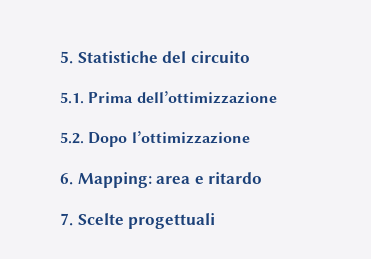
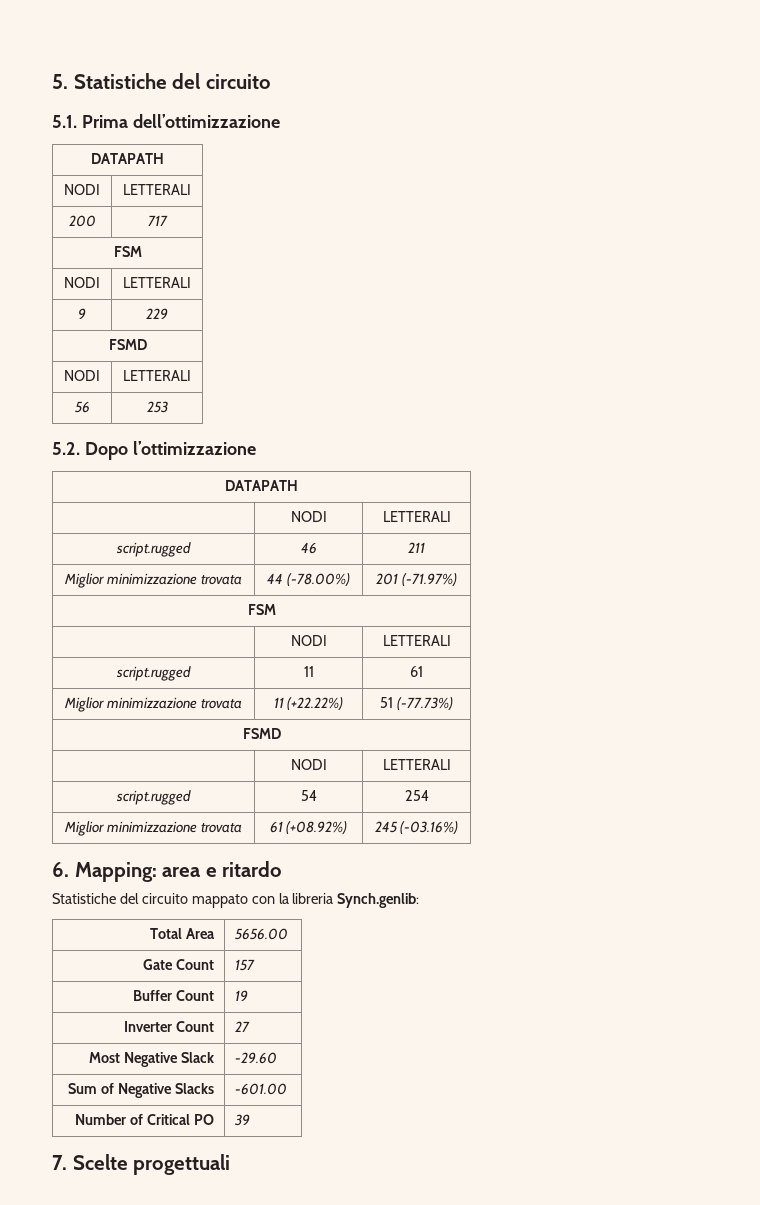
[60,131,250,147] // 5.2. Dopo l’ottimizzazione -> [91,153,164,164] [64,184,100,195] [123,184,191,195] [68,215,96,227] [147,215,168,226] [113,246,142,257] [64,277,100,288] [123,277,191,288] [78,308,86,319] [146,308,168,319] [108,339,147,350] [64,370,100,381] [123,370,191,381] [74,401,90,413] [146,401,168,413] [52,441,256,460] [225,480,298,491] [290,511,327,522] [382,511,451,522] [115,542,191,557] [300,542,317,554] [408,542,425,553] [64,573,242,588] [267,573,350,586] [376,573,457,586] [247,604,276,615] [290,635,327,646] [382,635,451,646] [115,666,191,681] [303,666,314,677] [410,666,423,677] [64,697,242,712] [273,697,344,710] [380,697,453,710] [242,728,281,739] [290,759,327,770] [382,759,451,770] [115,790,191,805] [300,790,317,801] [404,790,429,801] [64,821,242,836] [269,821,348,834] [374,821,459,834] // DATAPATH // NODI | LETTERALI // 200 | 717 // FSM // NODI | LETTERALI // 9 | 229 // FSMD // NODI | LETTERALI // 56 | 253 // 5.2. Dopo l’ottimizzazione // DATAPATH // | NODI | LETTERALI // script.rugged | 46 | 211 // Miglior minimizzazione trovata | 44 (-78.00%) | 201 (-71.97%) // FSM // | NODI | LETTERALI // script.rugged | 11 | 61 // Miglior minimizzazione trovata | 11 (+22.22%) | 51 (-77.73%) // FSMD // | NODI | LETTERALI // script.rugged | 54 | 254 // Miglior minimizzazione trovata | 61 (+08.92%) | 245 (-03.16%)
(263, 178) none -> [52,893,420,908] [149,928,215,939] [235,928,289,940] [142,959,214,970] [235,959,256,971] [132,990,214,1001] [235,990,249,1001] [123,1021,214,1032] [235,1021,251,1032] [88,1052,214,1067] [235,1052,278,1064] [68,1083,214,1098] [235,1083,288,1095] [75,1114,214,1125] [234,1114,251,1126] // Statistiche del circuito mappato con la libreria Synch.genlib: // Total Area | 5656.00 // Gate Count | 157 // Buffer Count | 19 // Inverter Count | 27 // Most Negative Slack | -29.60 // Sum of Negative Slacks | -601.00 // Number of Critical PO | 39

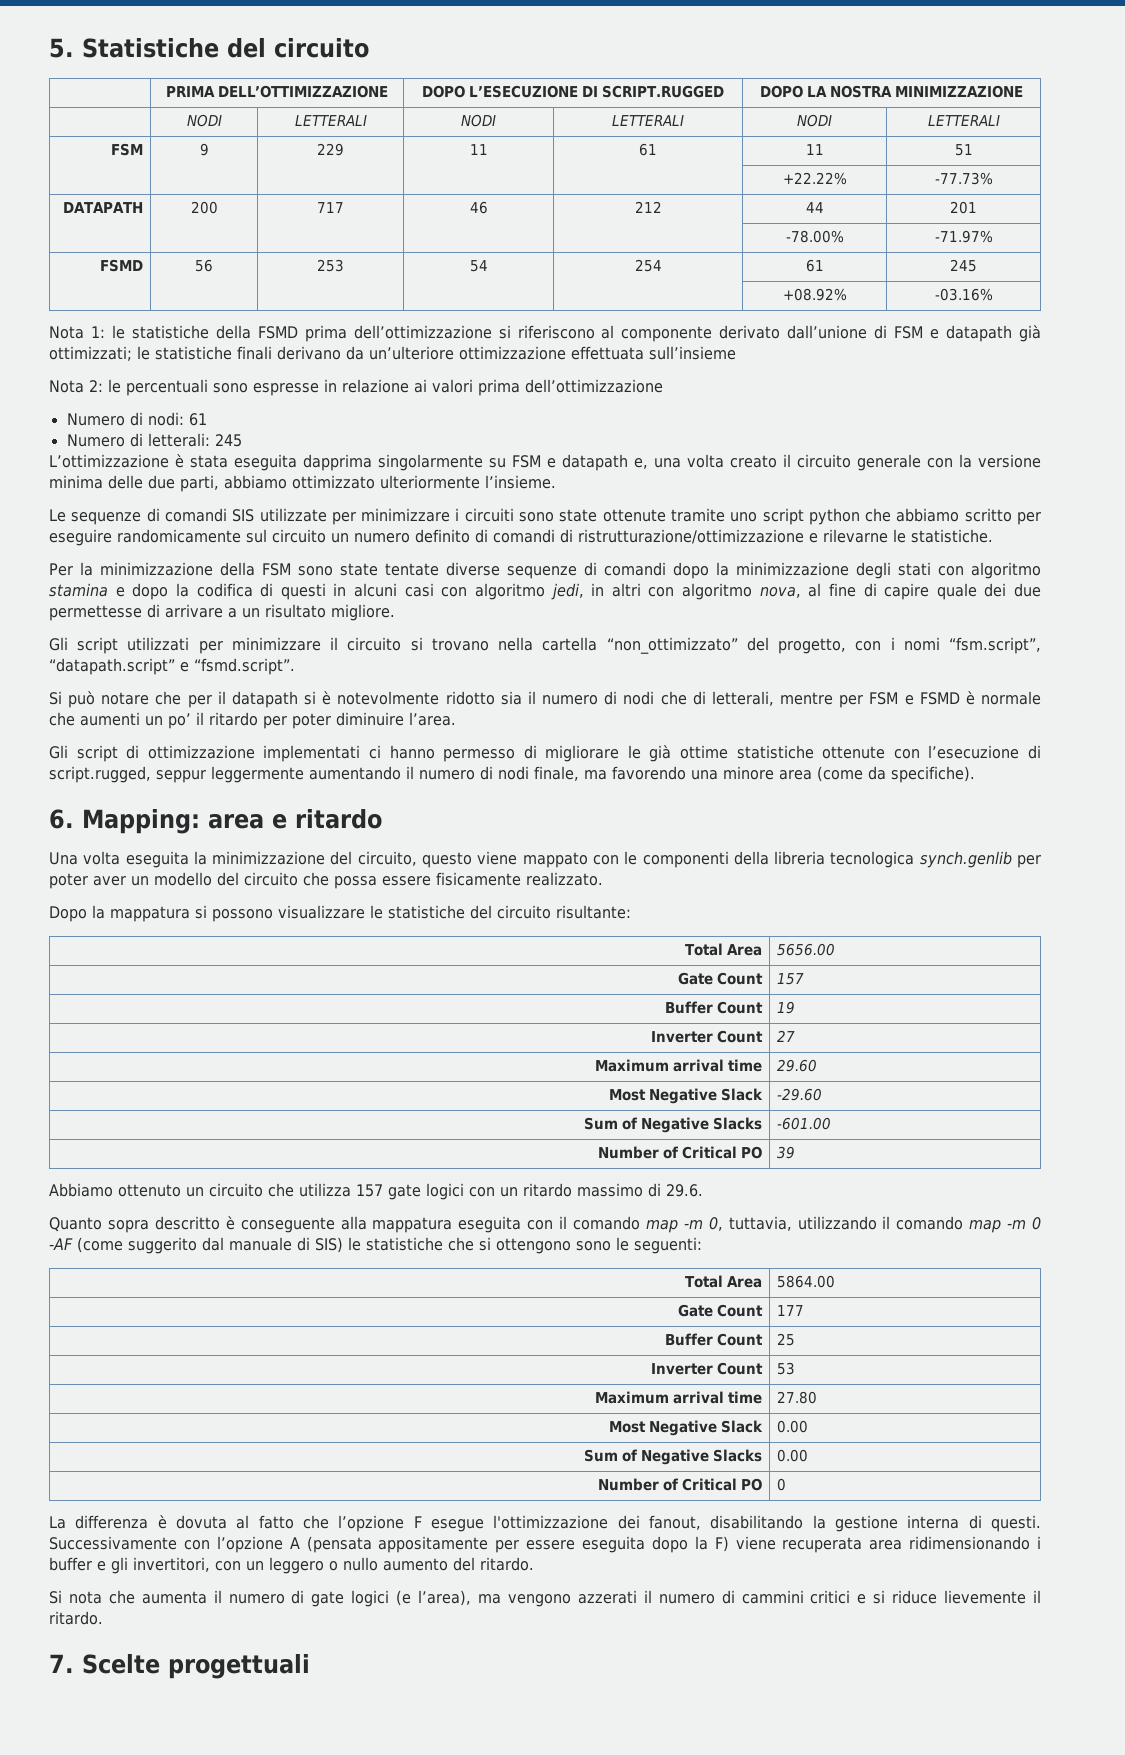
[52,114,280,128] [91,153,164,164] [64,184,100,195] [123,184,191,195] [68,215,96,227] [147,215,168,226] [113,246,142,257] [64,277,100,288] [123,277,191,288] [78,308,86,319] [146,308,168,319] [108,339,147,350] [64,370,100,381] [123,370,191,381] [74,401,90,413] [146,401,168,413] [52,441,256,460] [225,480,298,491] [290,511,327,522] [382,511,451,522] [115,542,191,557] [300,542,317,554] [408,542,425,553] [64,573,242,588] [267,573,350,586] [376,573,457,586] [247,604,276,615] [290,635,327,646] [382,635,451,646] [115,666,191,681] // 5.1. Prima dell’ottimizzazione // DATAPATH // NODI | LETTERALI // 200 | 717 // FSM // NODI | LETTERALI // 9 | 229 // FSMD // NODI | LETTERALI // 56 | 253 // 5.2. Dopo l’ottimizzazione // DATAPATH // | NODI | LETTERALI // script.rugged | 46 | 211 // Miglior minimizzazione trovata | 44 (-78.00%) | 201 (-71.97%) // FSM // | NODI | LETTERALI // script.rugged -> [165,85,389,98] [422,85,724,98] [760,85,1023,98] [186,114,222,127] [294,115,367,126] [461,114,496,127] [612,115,684,126] [797,114,832,127] [927,115,1000,126] [111,143,144,156] [199,143,209,156] [317,143,344,156] // | PRIMA DELL’OTTIMIZZAZIONE | DOPO L’ESECUZIONE DI SCRIPT.RUGGED | DOPO LA NOSTRA MINIMIZZAZIONE // | NODI | LETTERALI | NODI | LETTERALI | NODI | LETTERALI // FSM | 9 | 229
[64,697,242,712] [273,697,344,710] // Miglior minimizzazione trovata | 11 (+22.22%) -> [805,144,824,155] | 11
[396,697,453,710] [242,728,281,739] [290,759,327,770] [382,759,451,770] [115,790,191,805] (-77.73%) // FSMD // | NODI | LETTERALI // script.rugged -> [782,172,847,185] [934,172,993,185] [63,202,144,213] [190,201,218,214] [317,202,344,213] [469,201,488,214] [634,201,662,213] [805,202,824,213] [950,201,977,214] [785,230,844,243] [934,230,993,243] [100,259,144,272] [195,259,214,272] [317,259,344,272] // | | | | | +22.22% | -77.73% // DATAPATH | 200 | 717 | 46 | 212 | 44 | 201 // | | | | | -78.00% | -71.97% // FSMD | 56 | 253
[64,821,242,836] [269,821,348,834] [374,821,459,834] // Miglior minimizzazione trovata | 61 (+08.92%) | 245 (-03.16%) -> [805,259,824,272] [950,259,977,272] [782,288,847,301] [934,288,993,301] [49,325,1041,342] [49,346,736,361] [49,379,663,396] [66,412,207,426] [66,433,242,447] [49,454,1041,471] [49,475,556,492] [49,508,1041,525] [49,529,993,546] [49,562,1041,579] [49,583,1041,600] [49,604,395,621] [49,637,1042,654] [49,658,295,675] [49,691,1041,708] [49,712,456,729] [49,745,1042,762] [49,766,975,783] | 61 | 245 // | | | | | +08.92% | -03.16% // Nota 1: le statistiche della FSMD prima dell’ottimizzazione si riferiscono al componente derivato dall’unione di FSM e datapath già ottimizzati; le statistiche finali derivano da un’ulteriore ottimizzazione effettuata sull’insieme // Nota 2: le percentuali sono espresse in relazione ai valori prima dell’ottimizzazione // Numero di nodi: 61 // Numero di letterali: 245 // L’ottimizzazione è stata eseguita dapprima singolarmente su FSM e datapath e, una volta creato il circuito generale con la versione minima delle due parti, abbiamo ottimizzato ulteriormente l’insieme. // Le sequenze di comandi SIS utilizzate per minimizzare i circuiti sono state ottenute tramite uno script python che abbiamo scritto per eseguire randomicamente sul circuito un numero definito di comandi di ristrutturazione/ottimizzazione e rilevarne le statistiche. // Per la minimizzazione della FSM sono state tentate diverse sequenze di comandi dopo la minimizzazione degli stati con algoritmo stamina e dopo la codifica di questi in alcuni casi con algoritmo jedi, in altri con algoritmo nova, al fine di capire quale dei due permettesse di arrivare a un risultato migliore. // Gli script utilizzati per minimizzare il circuito si trovano nella cartella “non_ottimizzato” del progetto, con i nomi “fsm.script”, “datapath.script” e “fsmd.script”. // Si può notare che per il datapath si è notevolmente ridotto sia il numero di nodi che di letterali, mentre per FSM e FSMD è normale che aumenti un po’ il ritardo per poter diminuire l’area. // Gli script di ottimizzazione implementati ci hanno permesso di migliorare le già ottime statistiche ottenute con l’esecuzione di script.rugged, seppur leggermente aumentando il numero di nodi finale, ma favorendo una minore area (come da specifiche).
[52,893,420,908] Statistiche del circuito mappato con la libreria Synch.genlib: -> [49,851,1041,868] [49,872,603,889] [49,905,631,922] Una volta eseguita la minimizzazione del circuito, questo viene mappato con le componenti della libreria tecnologica synch.genlib per poter aver un modello del circuito che possa essere fisicamente realizzato. // Dopo la mappatura si possono visualizzare le statistiche del circuito risultante:
(251, 1026) none -> [595,1059,763,1072] [776,1059,817,1072] // Maximum arrival time | 29.60
(251, 1120) none -> [49,1183,703,1200] [49,1216,1041,1233] [49,1237,702,1254] [685,1275,763,1288] [776,1275,835,1288] [678,1304,764,1317] [776,1305,804,1316] [665,1333,764,1346] [776,1333,795,1346] [651,1362,764,1375] [776,1362,795,1375] [595,1391,763,1404] [776,1391,817,1404] [609,1420,764,1436] [776,1420,808,1433] [584,1449,763,1465] [776,1449,808,1462] [598,1478,763,1491] [776,1478,786,1491] [49,1515,1042,1532] [49,1536,1041,1553] [49,1557,534,1574] [49,1590,1041,1607] [49,1611,103,1625] // Abbiamo ottenuto un circuito che utilizza 157 gate logici con un ritardo massimo di 29.6. // Quanto sopra descritto è conseguente alla mappatura eseguita con il comando map -m 0, tuttavia, utilizzando il comando map -m 0 -AF (come suggerito dal manuale di SIS) le statistiche che si ottengono sono le seguenti: // Total Area | 5864.00 // Gate Count | 177 // Buffer Count | 25 // Inverter Count | 53 // Maximum arrival time | 27.80 // Most Negative Slack | 0.00 // Sum of Negative Slacks | 0.00 // Number of Critical PO | 0 // La differenza è dovuta al fatto che l’opzione F esegue l'ottimizzazione dei fanout, disabilitando la gestione interna di questi. Successivamente con l’opzione A (pensata appositamente per essere eseguita dopo la F) viene recuperata area ridimensionando i buffer e gli invertitori, con un leggero o nullo aumento del ritardo. // Si nota che aumenta il numero di gate logici (e l’area), ma vengono azzerati il numero di cammini critici e si riduce lievemente il ritardo.

